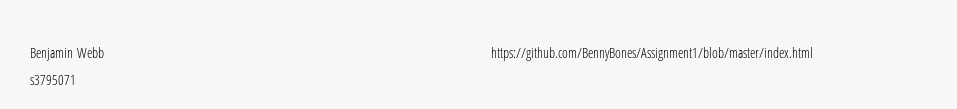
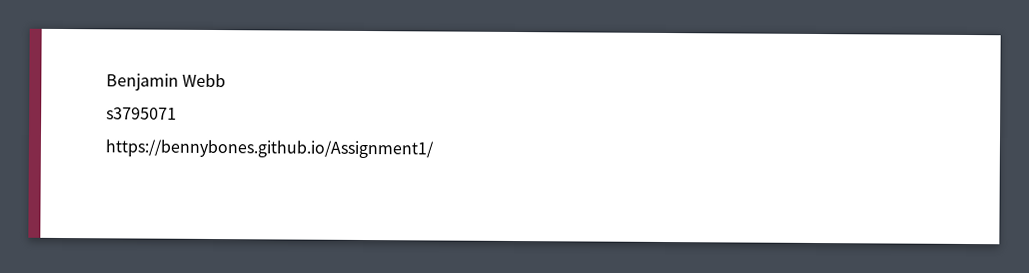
[491,47,813,61] https://github.com/BennyBones/Assignment1/blob/master/index.html -> [105,139,434,159] https://bennybones.github.io/Assignment1/

